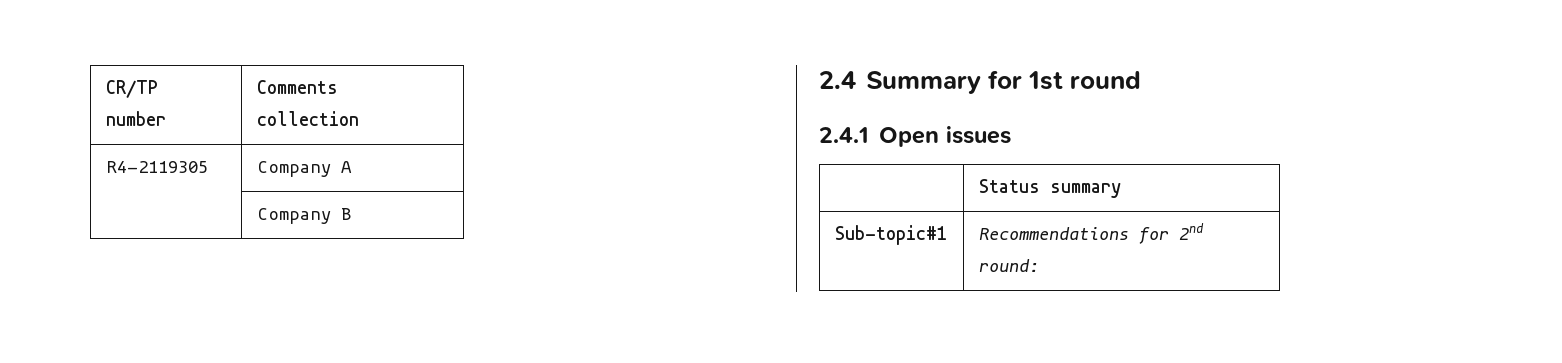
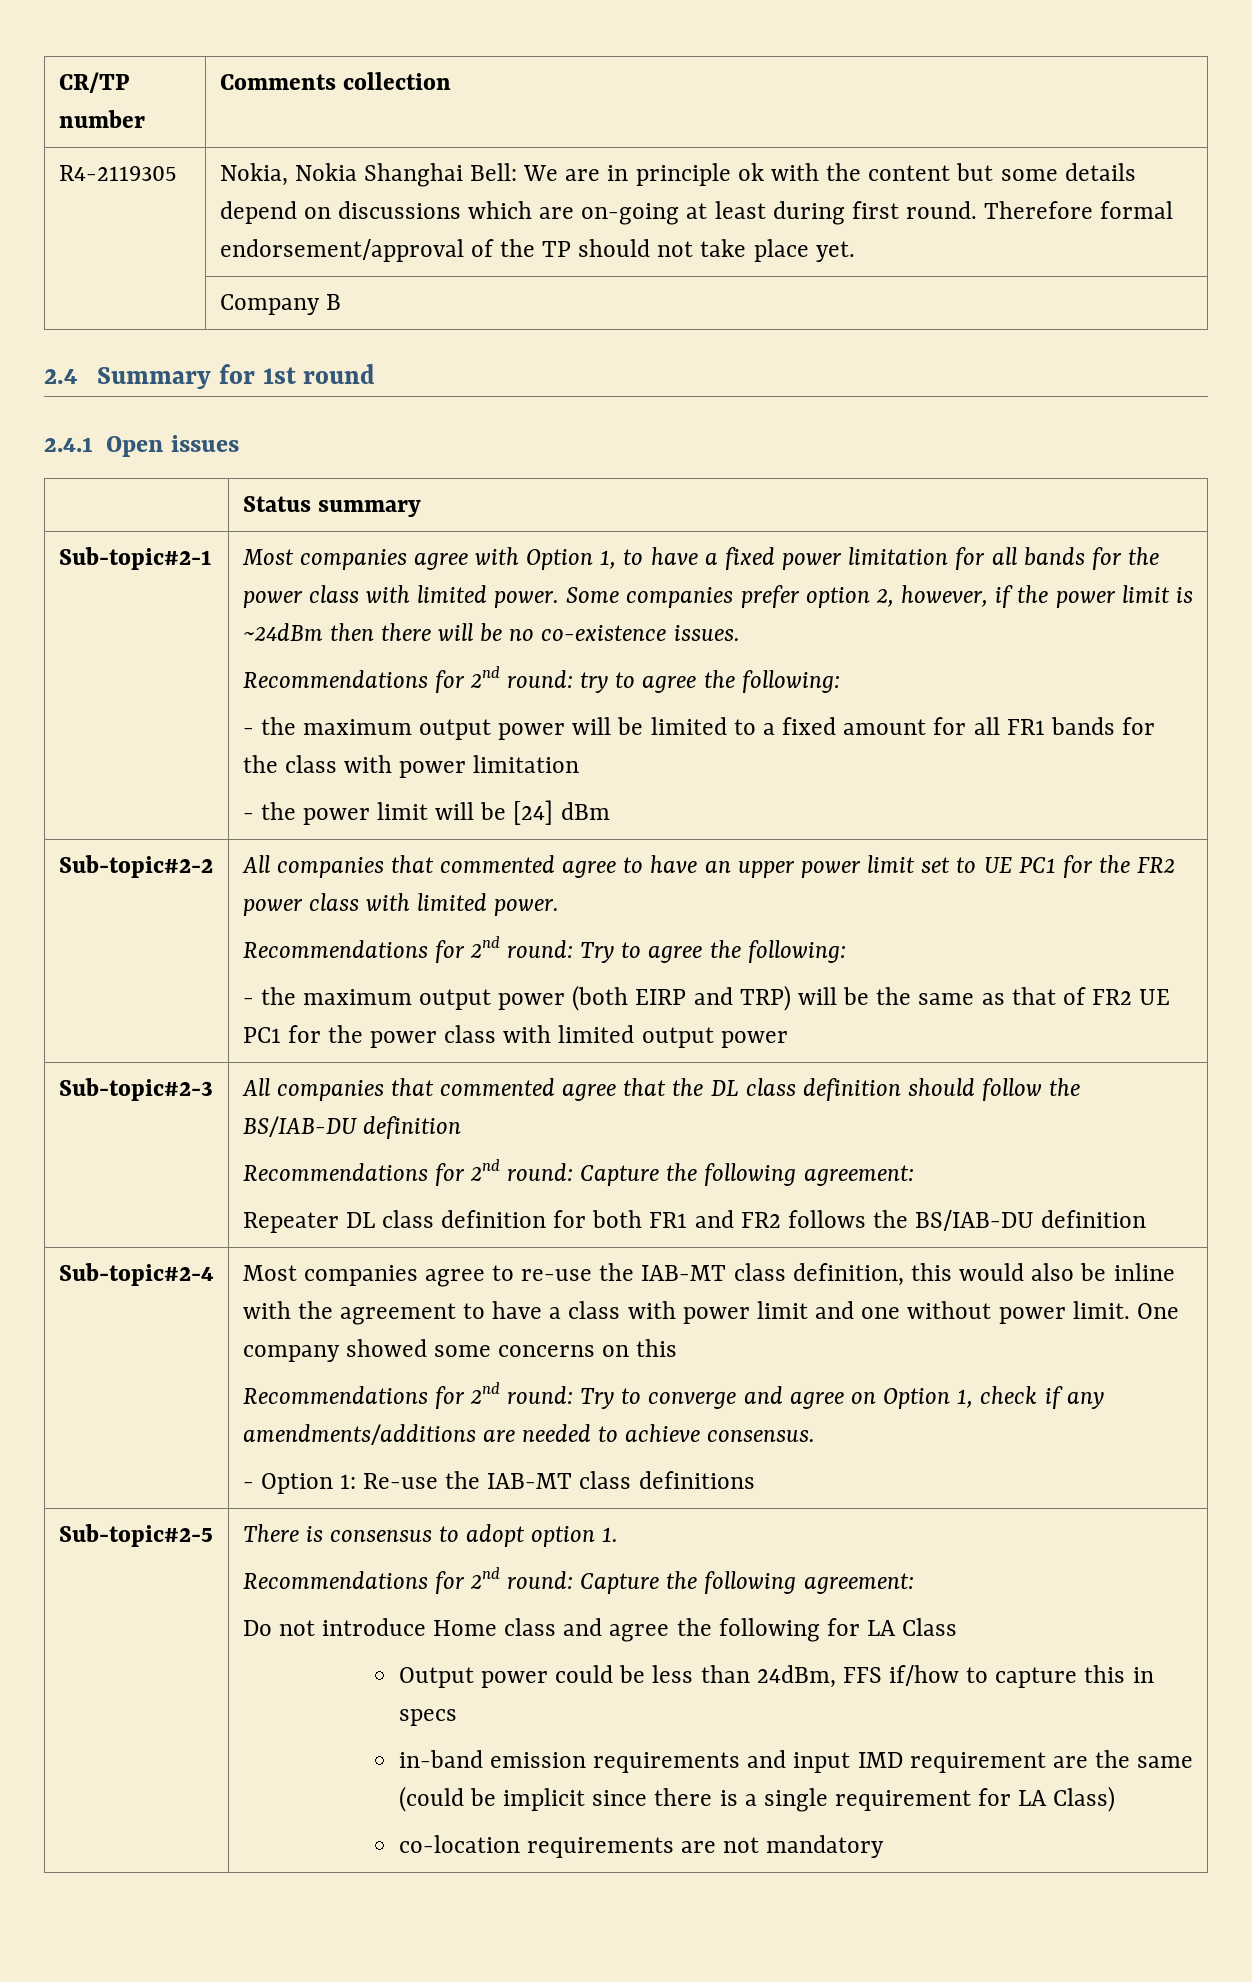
[256,161,352,177] Company A -> [219,163,1136,187] [219,201,1174,225] [219,239,855,262] Nokia, Nokia Shanghai Bell: We are in principle ok with the content but some details depend on discussions which are on-going at least during first round. Therefore formal endorsement/approval of the TP should not take place yet.
[834,225,947,245] [978,223,1204,244] [978,259,1039,272] Sub-topic#1 | Recommendations for 2nd round: -> [58,547,212,570] [241,547,1159,570] [242,585,1193,608] [242,623,740,642] [242,666,840,693] [242,717,1155,740] [242,755,580,778] [242,800,610,825] [58,855,213,878] [241,855,1176,878] [242,893,560,916] [242,936,846,963] [242,985,1171,1011] [242,1025,788,1048] [58,1078,213,1101] [241,1078,1081,1101] [242,1116,461,1139] [242,1159,914,1186] [242,1210,1147,1233] [58,1263,214,1286] [242,1263,1175,1287] [242,1301,1179,1325] [242,1339,678,1362] [242,1382,1104,1409] [242,1424,816,1445] [242,1471,755,1494] [58,1524,213,1547] [242,1524,619,1547] [242,1567,914,1594] [242,1618,958,1642] [398,1665,1154,1688] [398,1709,457,1726] [398,1750,1194,1773] [398,1786,1116,1812] [398,1835,885,1858] Sub-topic#2-1 | Most companies agree with Option 1, to have a fixed power limitation for all bands for the power class with limited power. Some companies prefer option 2, however, if the power limit is ~24dBm then there will be no co-existence issues. // Recommendations for 2nd round: try to agree the following: // - the maximum output power will be limited to a fixed amount for all FR1 bands for the class with power limitation // - the power limit will be [24] dBm // Sub-topic#2-2 | All companies that commented agree to have an upper power limit set to UE PC1 for the FR2 power class with limited power. // Recommendations for 2nd round: Try to agree the following: // - the maximum output power (both EIRP and TRP) will be the same as that of FR2 UE PC1 for the power class with limited output power // Sub-topic#2-3 | All companies that commented agree that the DL class definition should follow the BS/IAB-DU definition // Recommendations for 2nd round: Capture the following agreement: // Repeater DL class definition for both FR1 and FR2 follows the BS/IAB-DU definition // Sub-topic#2-4 | Most companies agree to re-use the IAB-MT class definition, this would also be inline with the agreement to have a class with power limit and one without power limit. One company showed some concerns on this // Recommendations for 2nd round: Try to converge and agree on Option 1, check if any amendments/additions are needed to achieve consensus. // - Option 1: Re-use the IAB-MT class definitions // Sub-topic#2-5 | There is consensus to adopt option 1. // Recommendations for 2nd round: Capture the following agreement: // Do not introduce Home class and agree the following for LA Class // Output power could be less than 24dBm, FFS if/how to capture this in specs // in-band emission requirements and input IMD requirement are the same (could be implicit since there is a single requirement for LA Class) // co-location requirements are not mandatory

